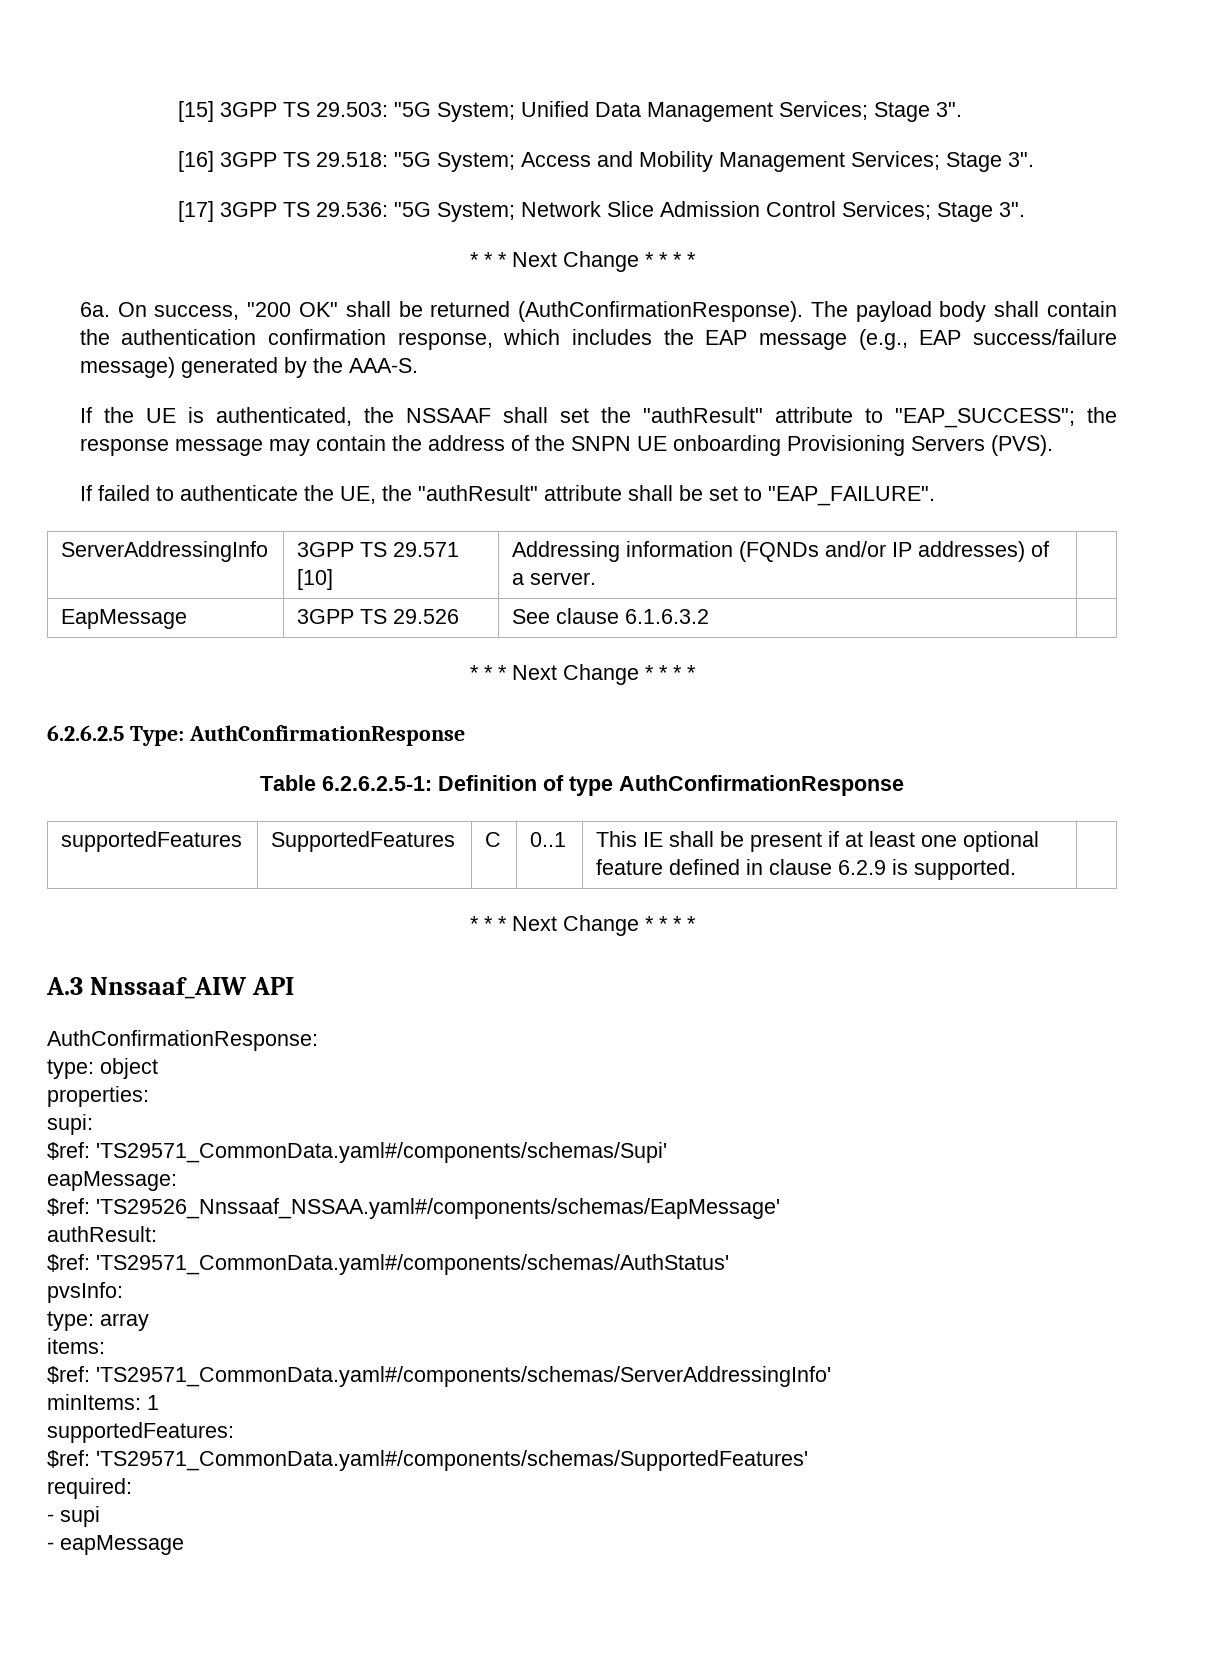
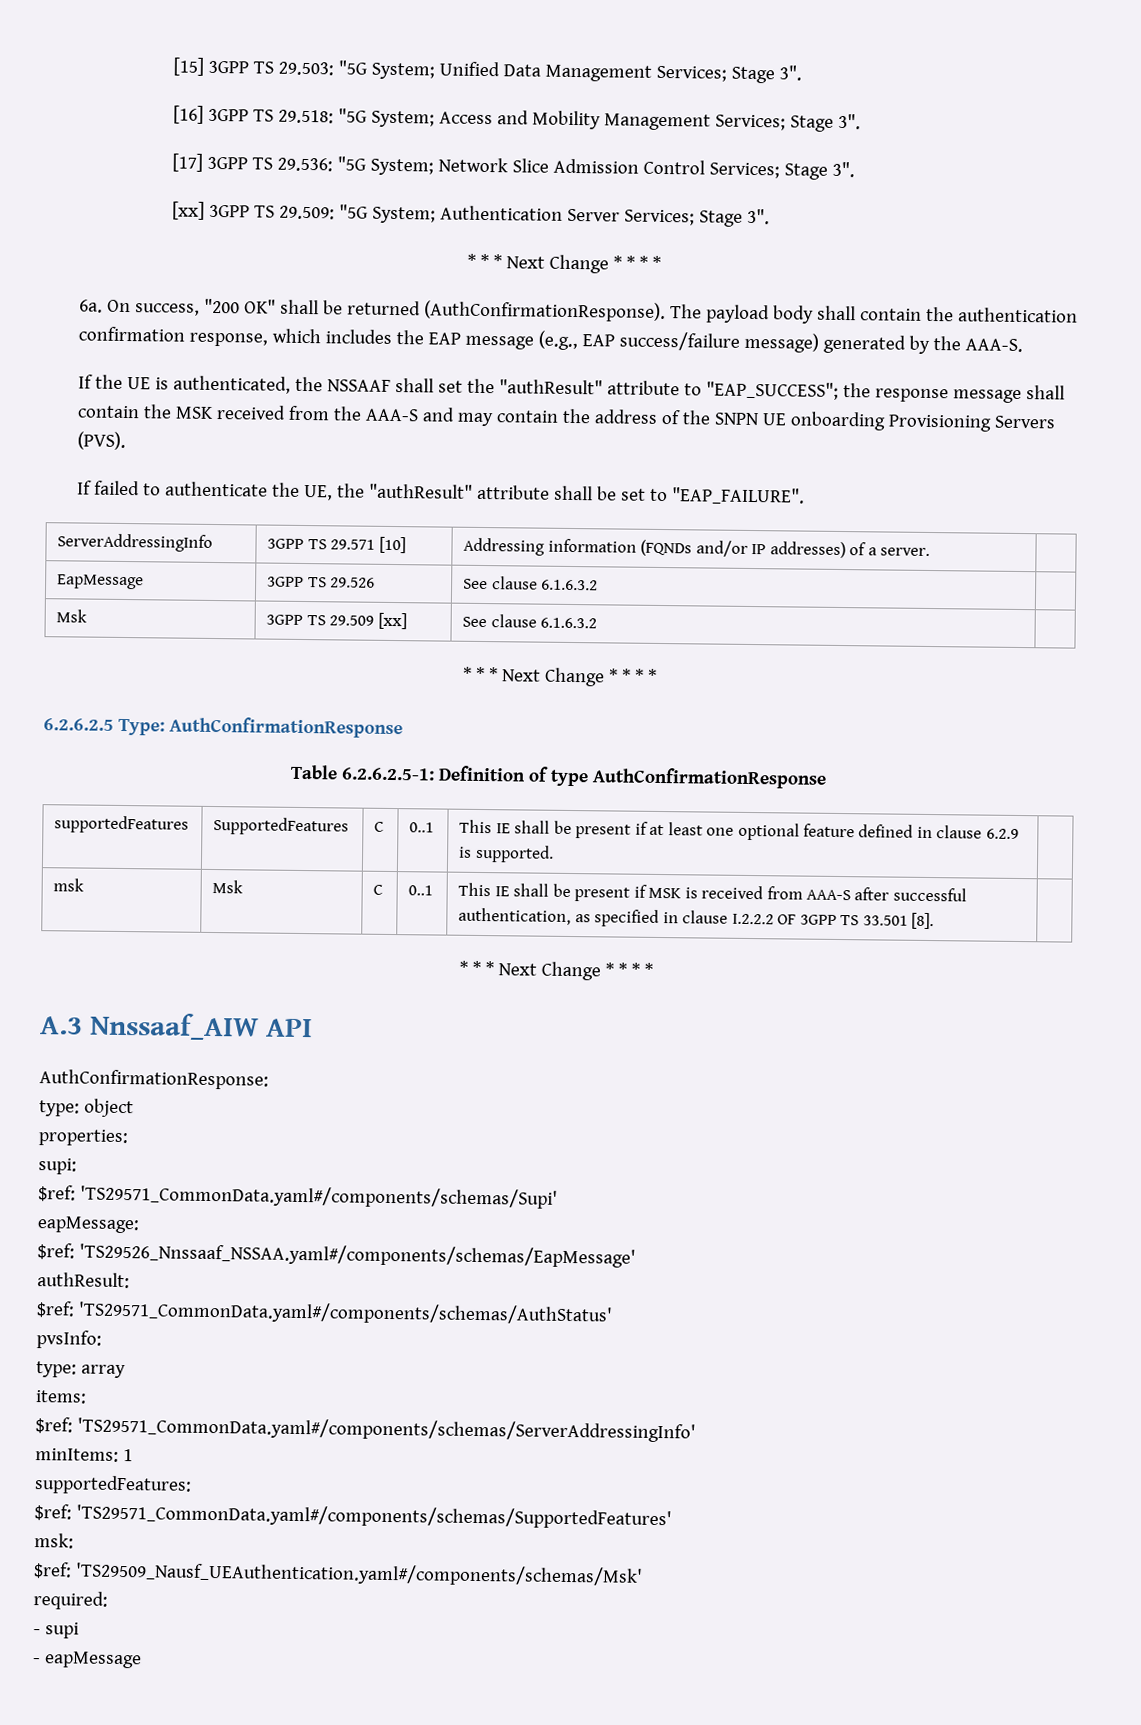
(1026, 209) none -> [171,201,770,227] // [xx] 3GPP TS 29.509: "5G System; Authentication Server Services; Stage 3".
(263, 447) none -> [1025,385,1065,400] [76,404,455,422] shall contain the MSK received from the AAA-S and
(710, 616) none -> [56,609,88,623] [266,612,407,630] [462,614,598,629] // Msk | 3GPP TS 29.509 [xx] | See clause 6.1.6.3.2 |
(1017, 869) none -> [53,878,85,892] [212,880,244,894] [373,884,384,895] [408,885,434,896] [458,882,967,902] [458,907,934,930] // msk | Msk | C | 0..1 | This IE shall be present if MSK is received from AAA-S after successful authentication, as specified in clause I.2.2.2 OF 3GPP TS 33.501 [8]. |
(808, 1460) none -> [34,1533,74,1549] [33,1561,643,1587] // msk: // $ref: 'TS29509_Nausf_UEAuthentication.yaml#/components/schemas/Msk'

